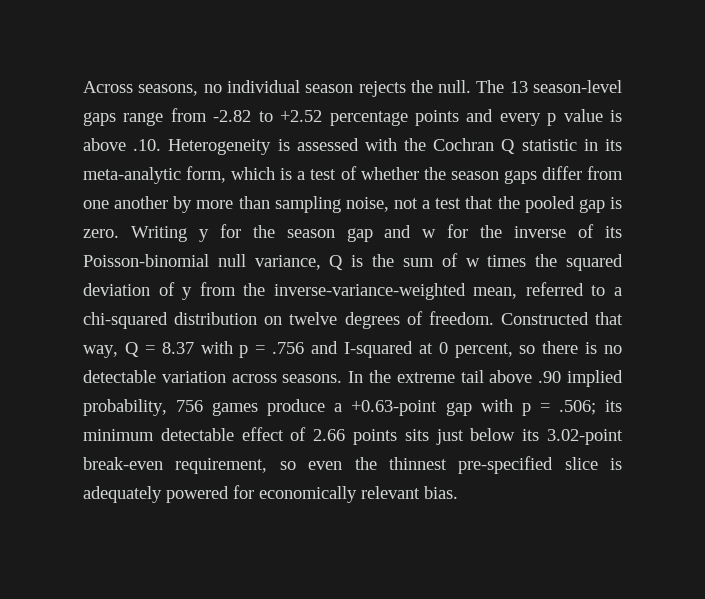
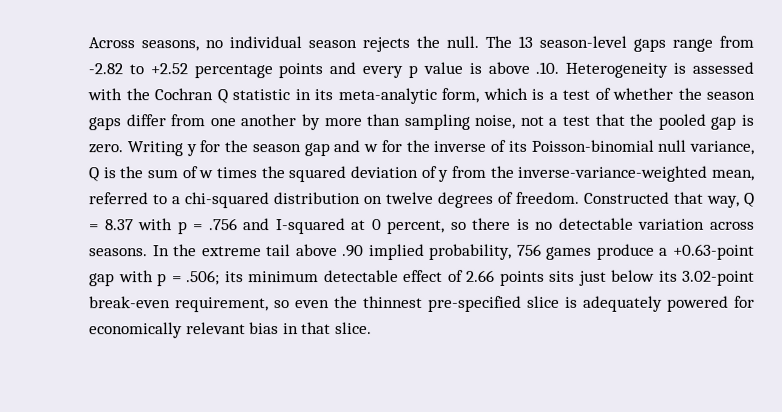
[424,486,458,499] bias. -> [249,322,372,335] bias in that slice.

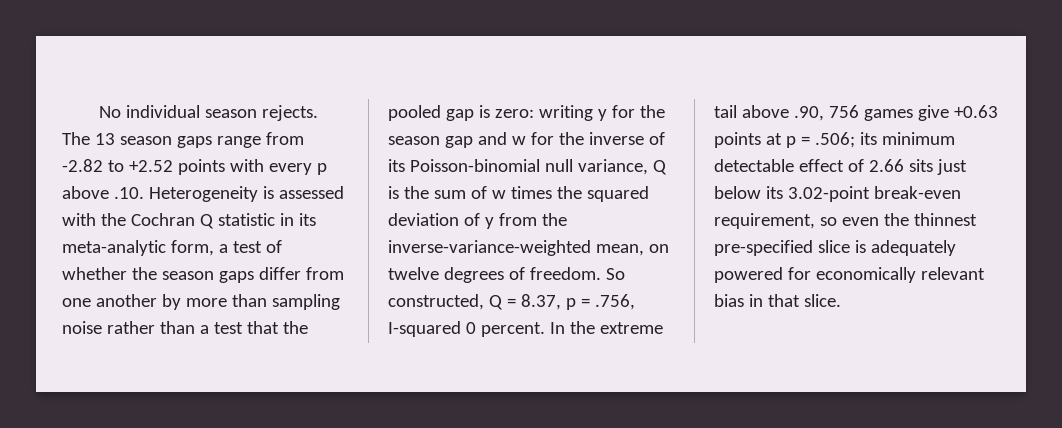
[88,35,479,53] Across seasons, no individual season rejects the null. -> [98,105,318,121] No individual season rejects.
[539,35,627,48] season-level -> [119,136,172,145] season
[193,61,482,79] percentage points and every p value is -> [177,159,327,175] points with every p
[482,87,544,100] which is -> (214, 248) none
[474,114,544,129] noise, not -> [62,321,195,334] noise rather than
[88,141,183,157] zero. Writing -> [494,105,593,121] zero: writing
[88,192,360,209] referred to a chi-squared distribution -> (644, 250) none
[583,191,755,208] [89,217,755,235] [89,248,148,257] Constructed that way, Q = 8.37 with p = .756 and I-squared at 0 percent, so there is no detectable variation across seasons. -> [605,268,625,280] [388,294,635,310] [388,321,545,337] So constructed, Q = 8.37, p = .756, I-squared 0 percent.
[342,243,755,261] [89,270,154,287] .90 implied probability, 756 games produce a +0.63-point gap with -> [793,105,998,121] [714,132,782,148] .90, 756 games give +0.63 points at
[499,270,545,286] points -> (904, 165) none

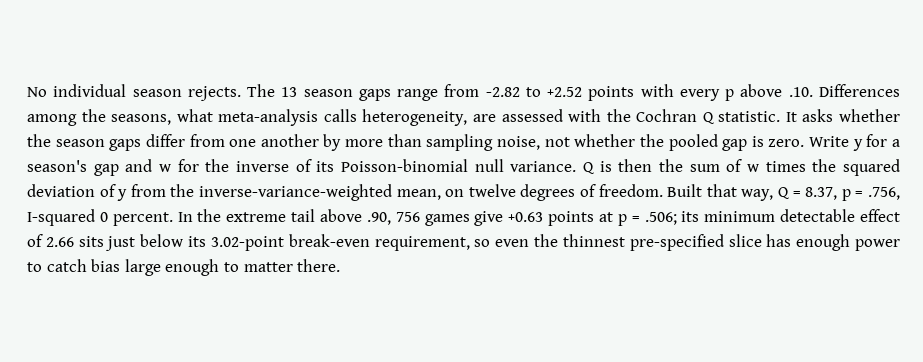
[148,186,274,202] Heterogeneity is -> [819,84,901,97] [27,109,496,126] Differences among the seasons, what meta-analysis calls heterogeneity, are
[217,213,316,226] [62,240,282,256] statistic in its meta-analytic form, a test of -> [718,109,834,122] statistic. It asks
[62,321,308,334] [388,105,665,121] [388,136,440,145] noise rather than a test that the pooled gap is zero: writing y for the season -> [496,134,900,151] [27,160,87,172] noise, not whether the pooled gap is zero. Write y for a season's
[577,159,648,175] variance, -> [510,161,577,172] variance.
(399, 192) none -> [618,159,653,172] then
[605,268,625,280] [388,294,484,310] So constructed, -> [667,184,774,201] Built that way,
[854,240,956,256] [714,267,985,283] [714,294,841,307] is adequately powered for economically relevant bias in that slice. -> [766,234,901,251] [27,259,341,276] has enough power to catch bias large enough to matter there.

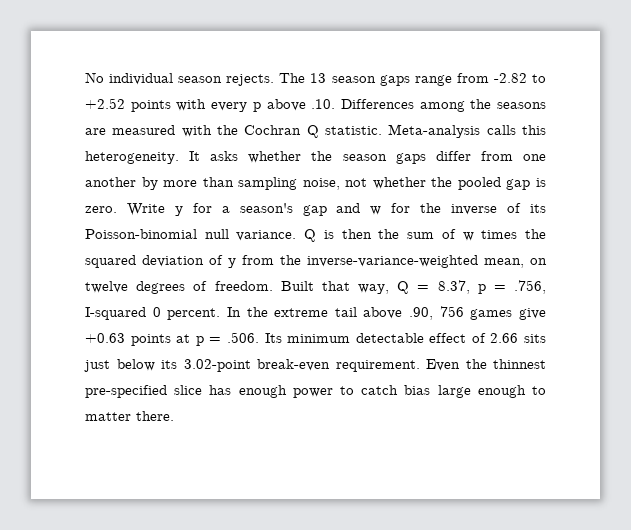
[111,109,563,126] seasons, what meta-analysis calls heterogeneity, are assessed -> [496,102,546,109] [85,125,176,135] seasons are measured
(781, 116) none -> [388,124,546,138] [85,151,179,164] Meta-analysis calls this heterogeneity.
[644,211,700,225] .506; its -> [226,332,282,343] .506. Its
[374,236,530,251] requirement, so even -> [335,359,460,372] requirement. Even

